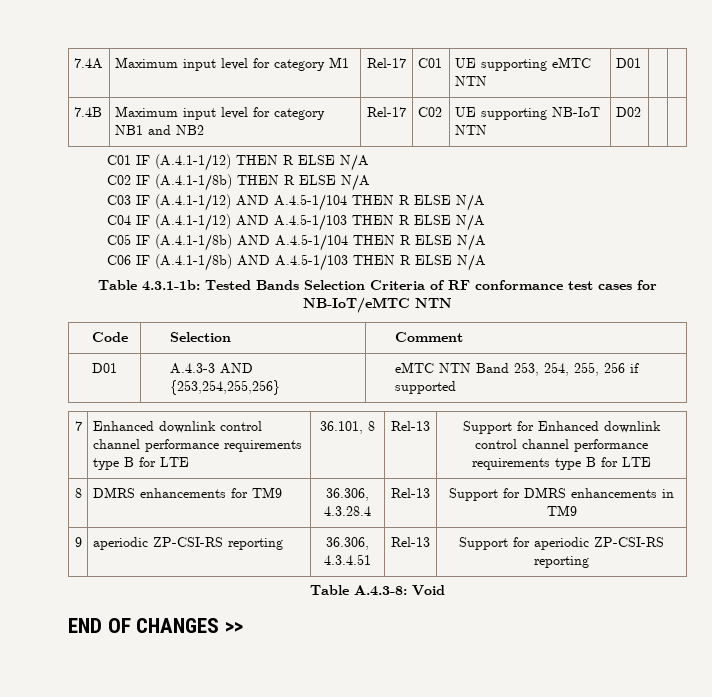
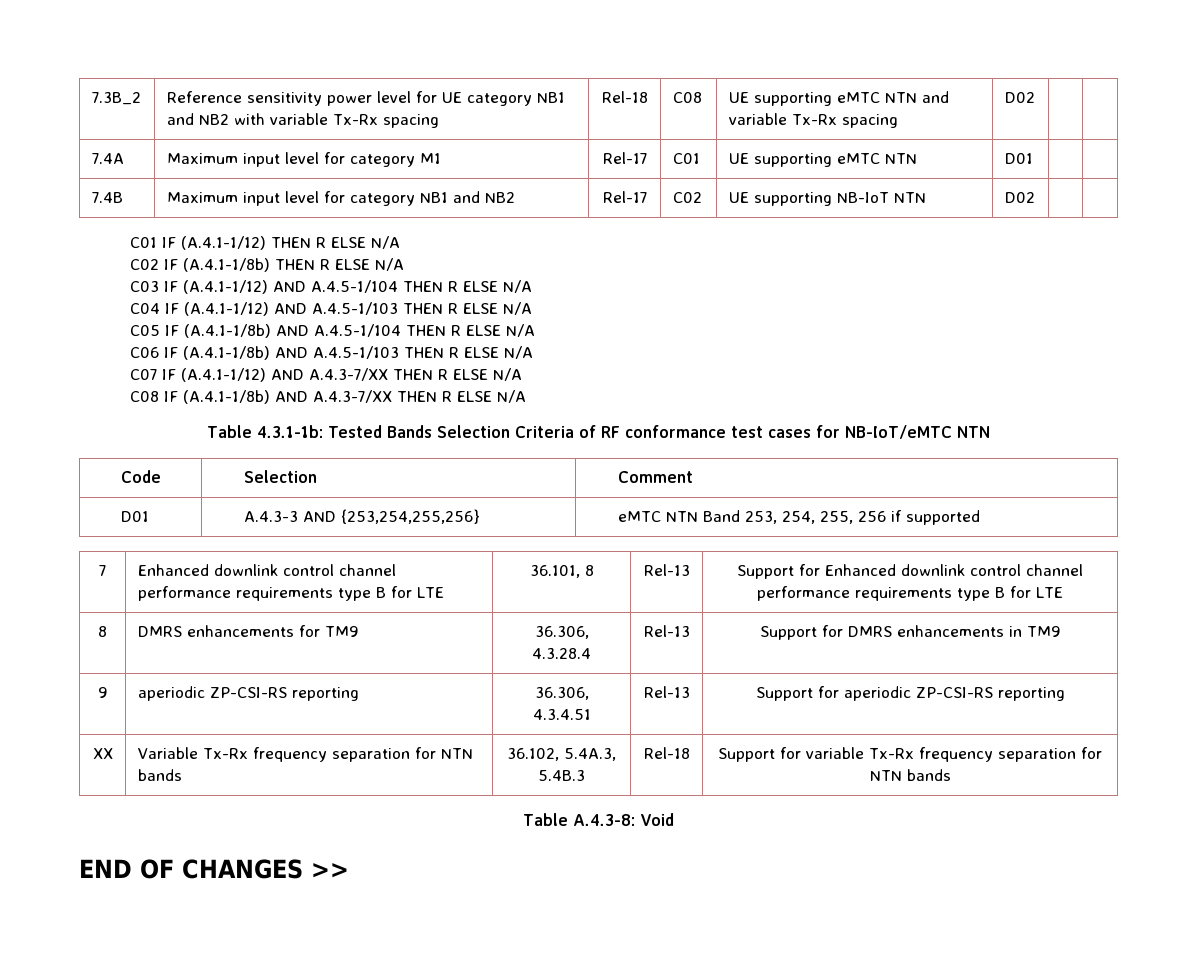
(73, 63) none -> [91,92,141,105] [166,91,565,106] [166,113,439,128] [601,91,648,103] [672,92,702,103] [728,91,949,106] [728,113,898,128] [1004,92,1035,103] 7.3B_2 | Reference sensitivity power level for UE category NB1 and NB2 with variable Tx-Rx spacing | Rel-18 | C08 | UE supporting eMTC NTN and variable Tx-Rx spacing | D02 | | //
(487, 262) none -> [129,368,522,382] [129,390,526,404] // C07 IF (A.4.1-1/12) AND A.4.3-7/XX THEN R ELSE N/A // C08 IF (A.4.1-1/8b) AND A.4.3-7/XX THEN R ELSE N/A
(589, 562) none -> [92,748,113,759] [137,747,473,762] [137,769,182,781] [507,748,616,761] [538,770,585,781] [643,747,690,759] [718,747,1102,762] [869,769,951,781] // XX | Variable Tx-Rx frequency separation for NTN bands | 36.102, 5.4A.3, 5.4B.3 | Rel-18 | Support for variable Tx-Rx frequency separation for NTN bands

